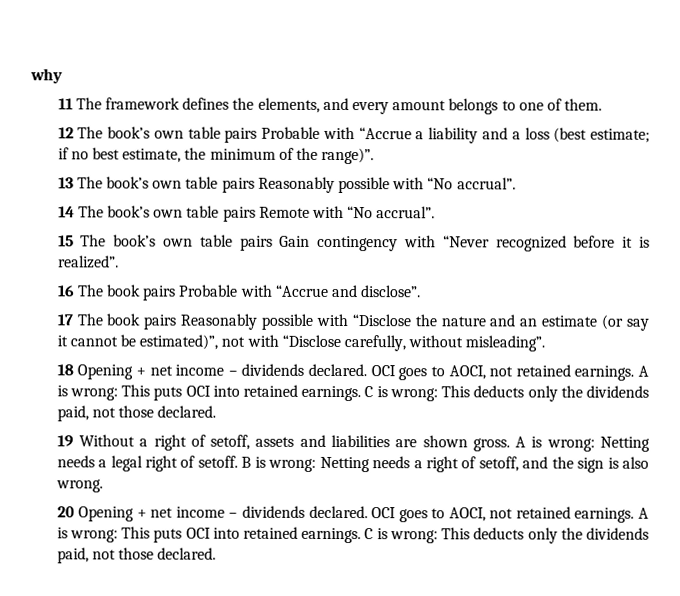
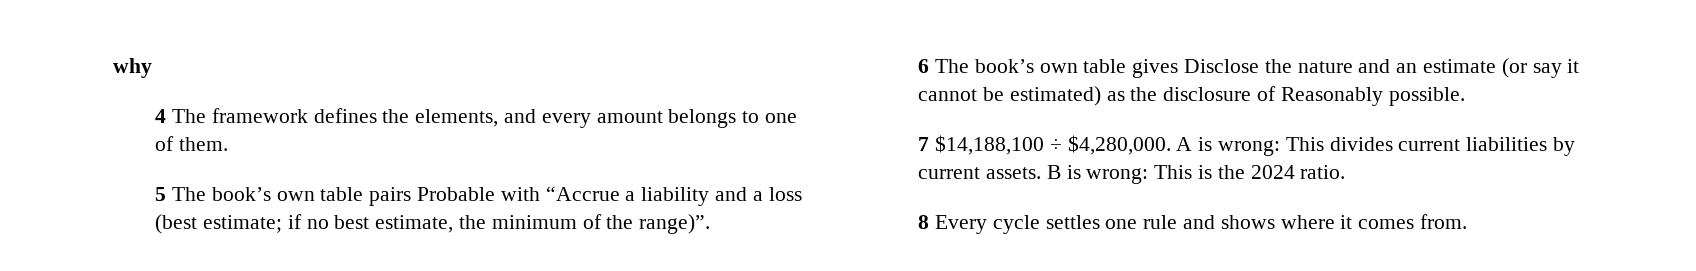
[57,98,73,110] 11 -> [155,109,167,123] 4
[57,127,74,139] 12 -> [155,187,167,201] 5
[57,176,516,194] [57,205,436,222] [57,234,650,252] [57,255,119,269] [57,284,422,301] [56,313,411,330] 13 The book’s own table pairs Reasonably possible with “No accrual”. // 14 The book’s own table pairs Remote with “No accrual”. // 15 The book’s own table pairs Gain contingency with “Never recognized before it is realized”. // 16 The book pairs Probable with “Accrue and disclose”. // 17 The book pairs Reasonably possible with “Disclose -> [918,59,1260,78] 6 The book’s own table gives Disclose
[139,334,546,352] [56,363,649,381] [56,384,650,402] [56,405,217,422] [56,434,651,452] [56,455,649,473] [55,479,103,493] [56,505,649,523] [56,526,650,544] [56,547,217,564] estimated)”, not with “Disclose carefully, without misleading”. // 18 Opening + net income − dividends declared. OCI goes to AOCI, not retained earnings. A is wrong: This puts OCI into retained earnings. C is wrong: This deducts only the dividends paid, not those declared. // 19 Without a right of setoff, assets and liabilities are shown gross. A is wrong: Netting needs a legal right of setoff. B is wrong: Netting needs a right of setoff, and the sign is also wrong. // 20 Opening + net income − dividends declared. OCI goes to AOCI, not retained earnings. A is wrong: This puts OCI into retained earnings. C is wrong: This deducts only the dividends paid, not those declared. -> [1009,86,1465,106] [918,135,1576,156] [918,165,1346,184] [918,214,1468,234] estimated) as the disclosure of Reasonably possible. // 7 $14,188,100 ÷ $4,280,000. A is wrong: This divides current liabilities by current assets. B is wrong: This is the 2024 ratio. // 8 Every cycle settles one rule and shows where it comes from.

